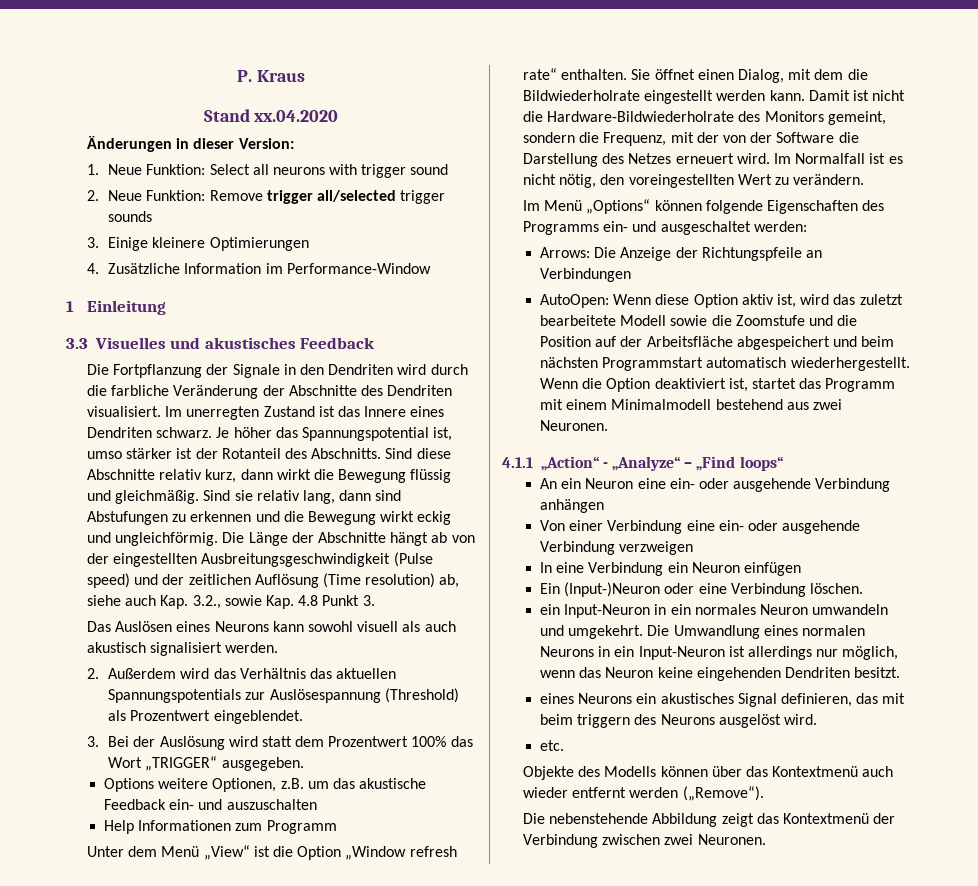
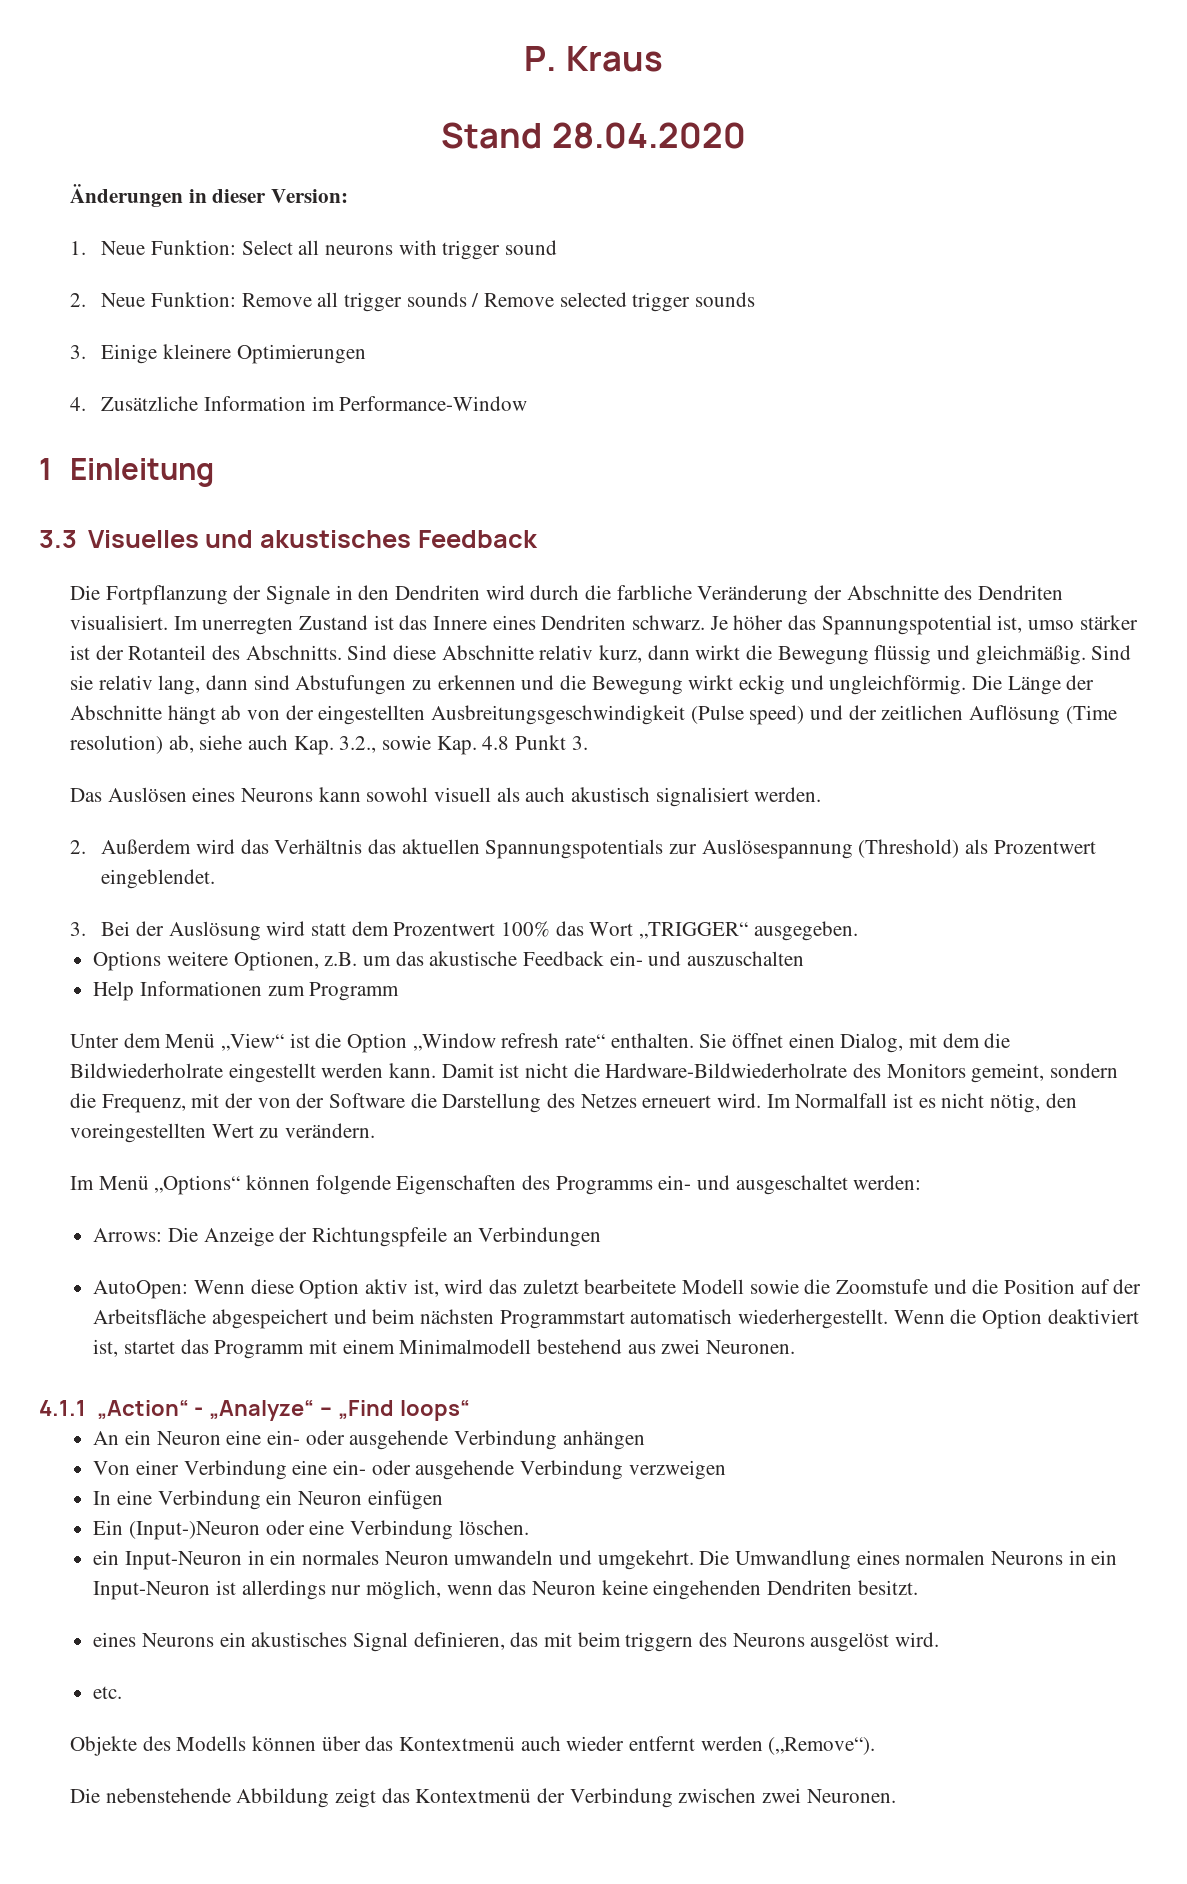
[254,110,339,122] xx.04.2020 -> [551,122,746,149] 28.04.2020
[266,190,396,204] trigger all/selected -> [317,292,627,312] all trigger sounds / Remove selected

